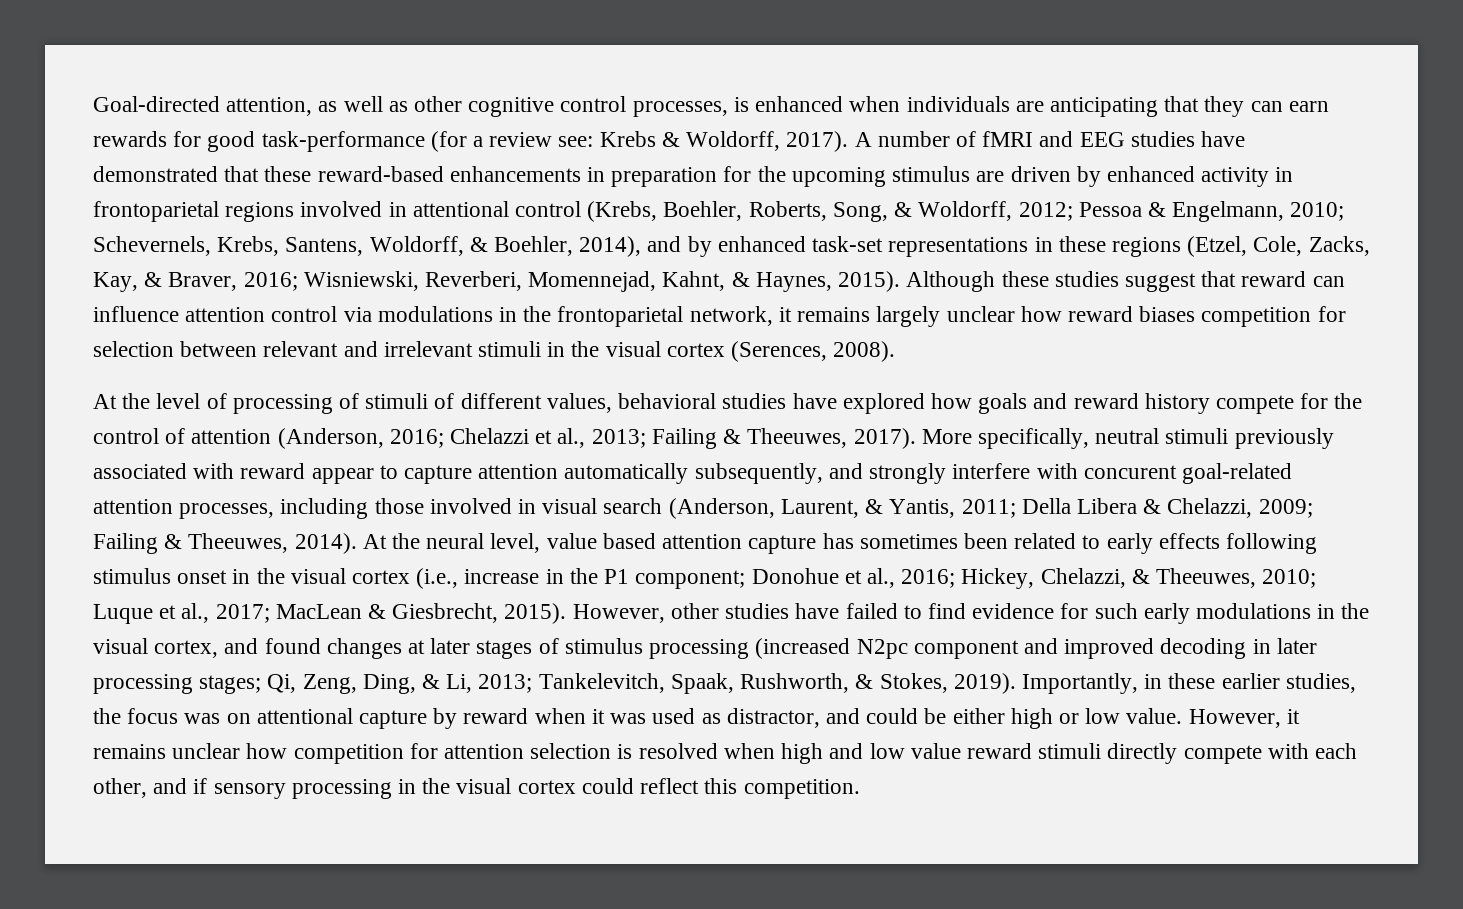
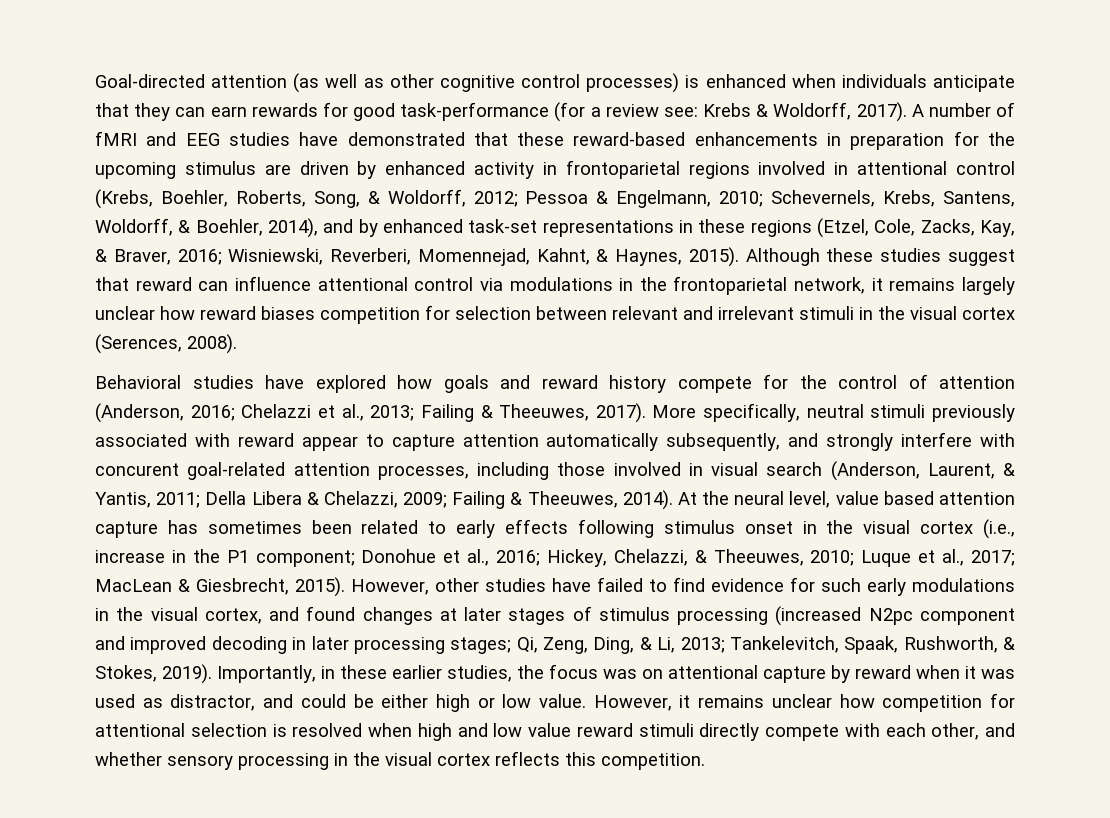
[226,97,338,116] attention, as -> [211,73,320,93] attention (as
[632,101,728,117] processes, -> [586,73,680,93] processes)
[1015,97,1158,117] are anticipating -> [933,75,1015,92] anticipate
[185,307,266,322] attention -> [317,277,408,291] attentional
[93,393,717,414] At the level of processing of stimuli of different values, behavioral -> [95,375,181,389] Behavioral
[444,744,525,759] attention -> [95,723,185,737] attentional
[193,778,208,794] if -> [95,752,162,766] whether
[581,778,700,794] could reflect -> [495,751,560,766] reflects

